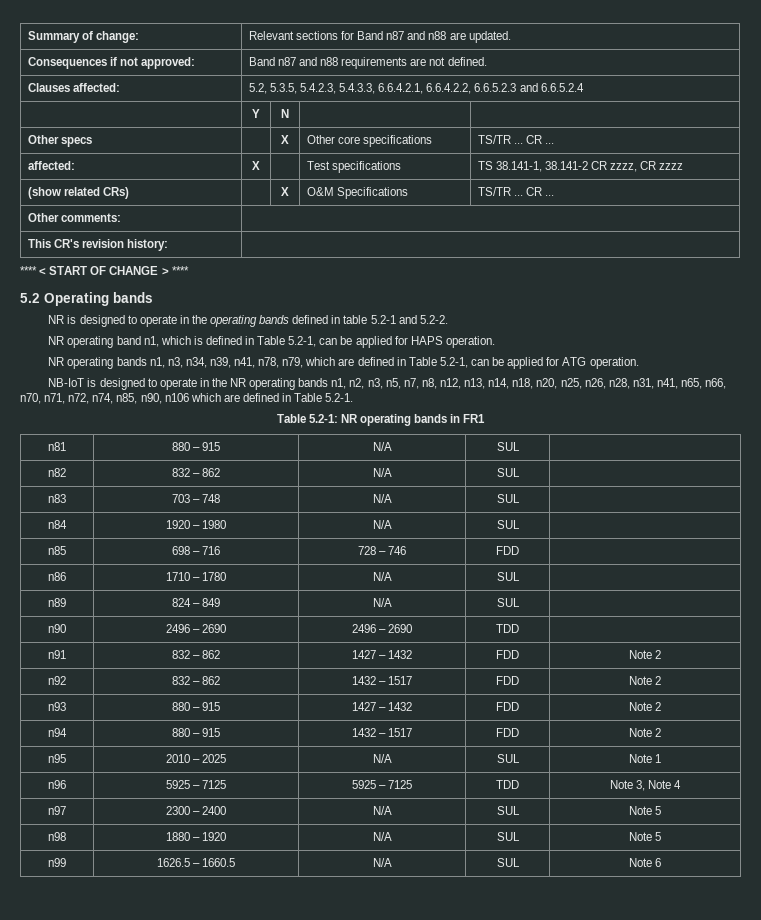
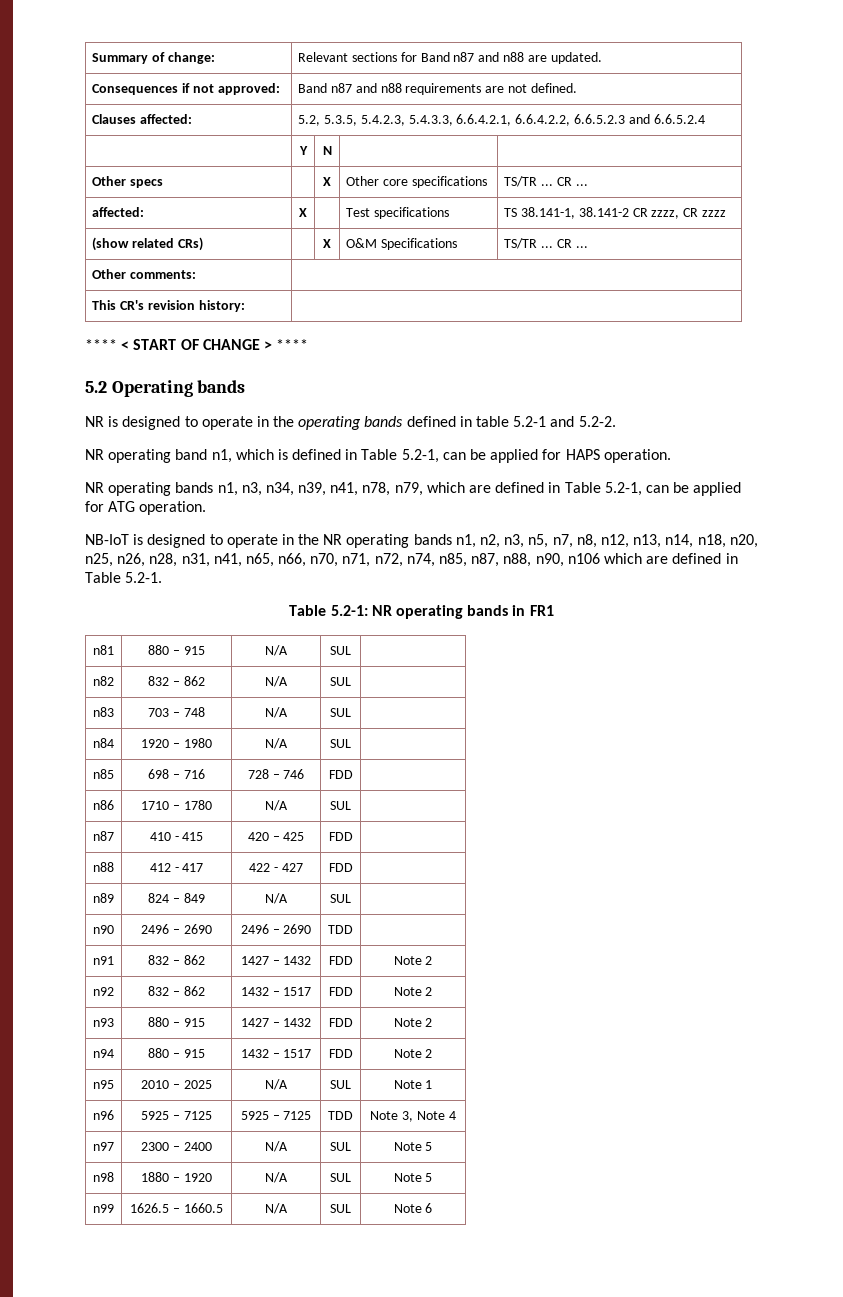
(138, 398) none -> [471,553,532,567] n87, n88,
(520, 576) none -> [93,831,114,841] [149,832,204,841] [247,832,305,841] [328,832,353,841] [93,862,114,872] [149,863,204,872] [249,863,303,872] [328,863,353,872] // n87 | 410 - 415 | 420 – 425 | FDD | // n88 | 412 - 417 | 422 - 427 | FDD |

